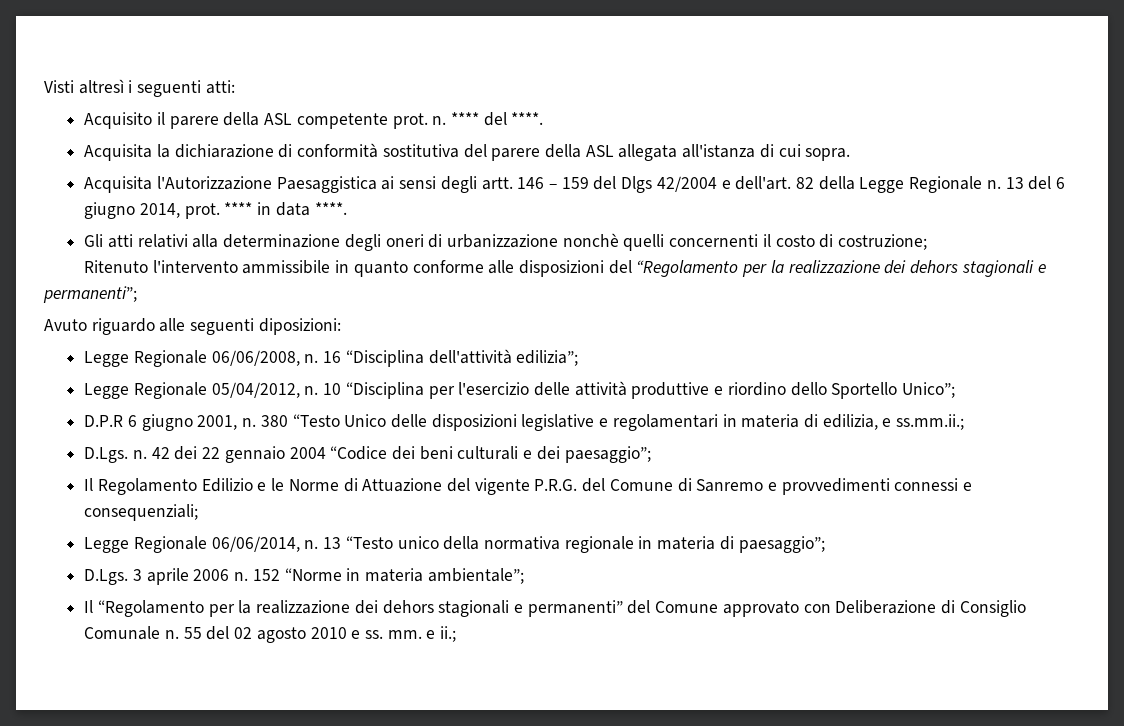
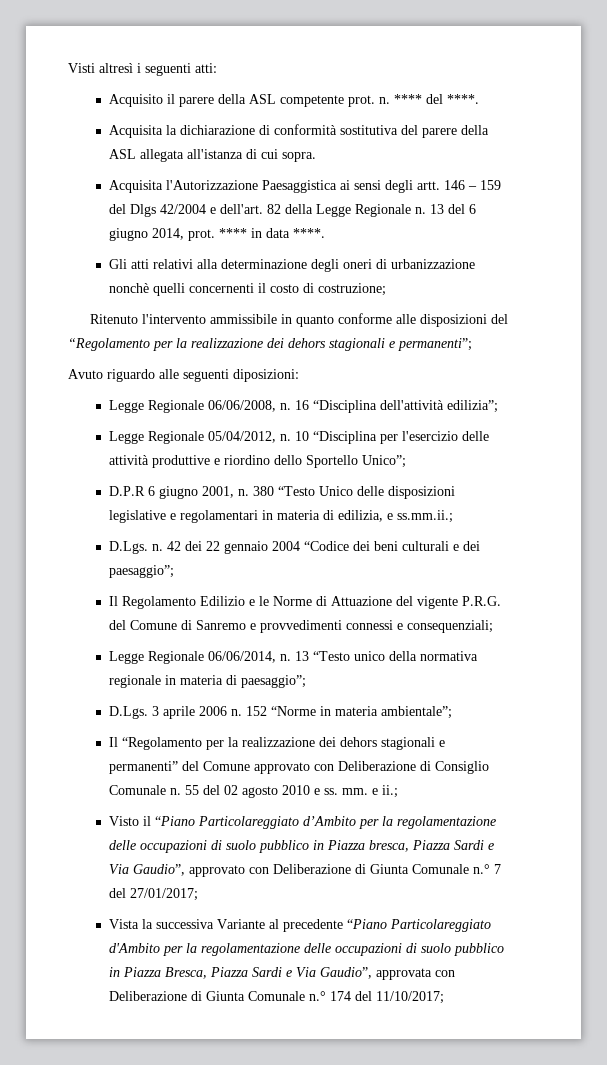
(457, 634) none -> [108,816,496,829] [108,840,494,853] [108,864,501,877] [108,888,198,901] [108,919,491,932] [108,943,504,956] [108,967,455,980] [108,991,444,1004] // Visto il “Piano Particolareggiato d’Ambito per la regolamentazione delle occupazioni di suolo pubblico in Piazza bresca, Piazza Sardi e Via Gaudio”, approvato con Deliberazione di Giunta Comunale n.° 7 del 27/01/2017; // Vista la successiva Variante al precedente “Piano Particolareggiato d'Ambito per la regolamentazione delle occupazioni di suolo pubblico in Piazza Bresca, Piazza Sardi e Via Gaudio”, approvata con Deliberazione di Giunta Comunale n.° 174 del 11/10/2017;

